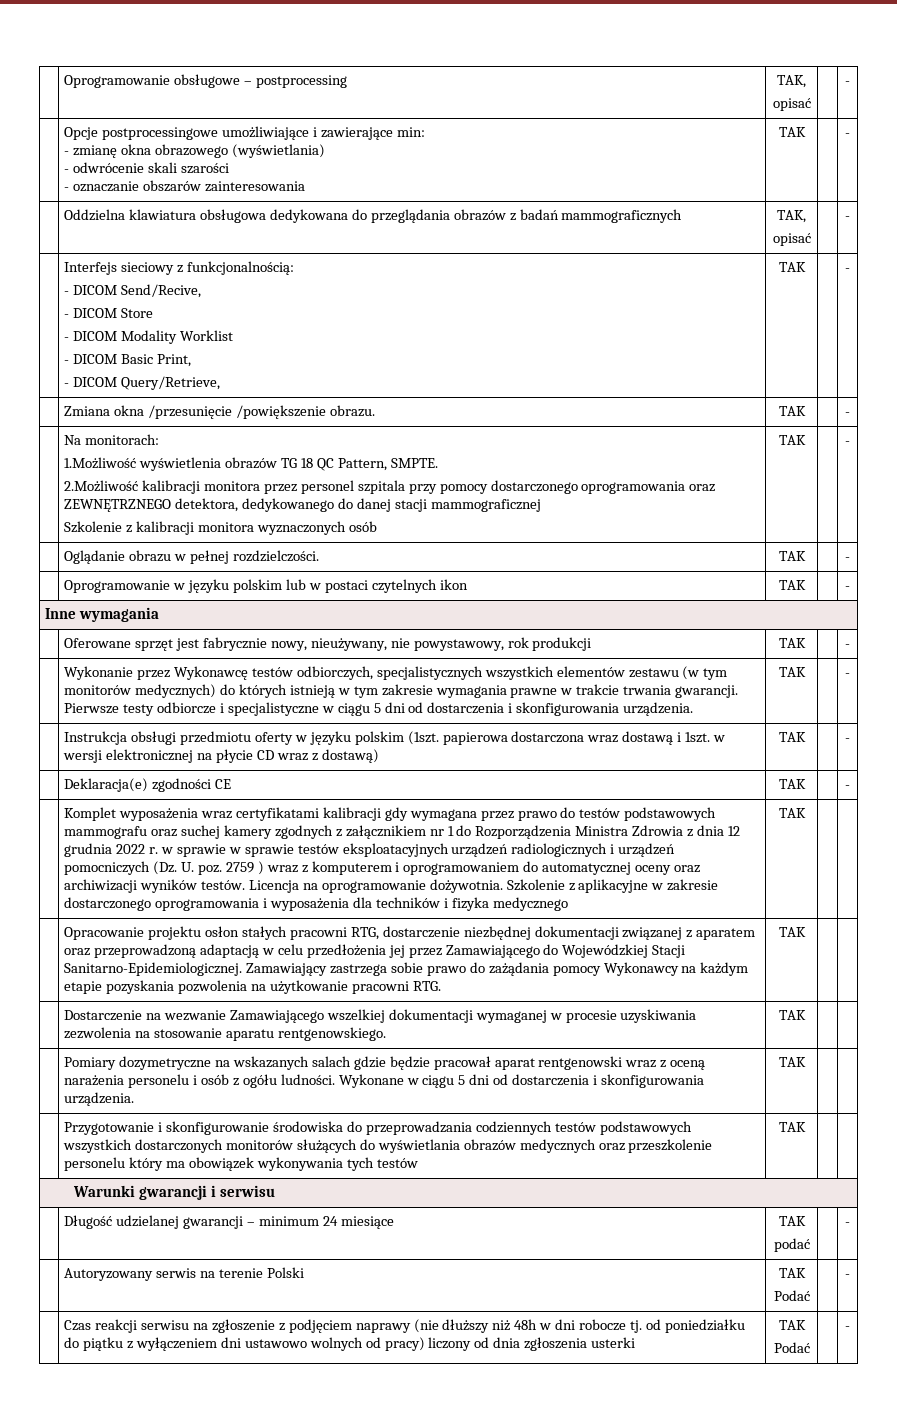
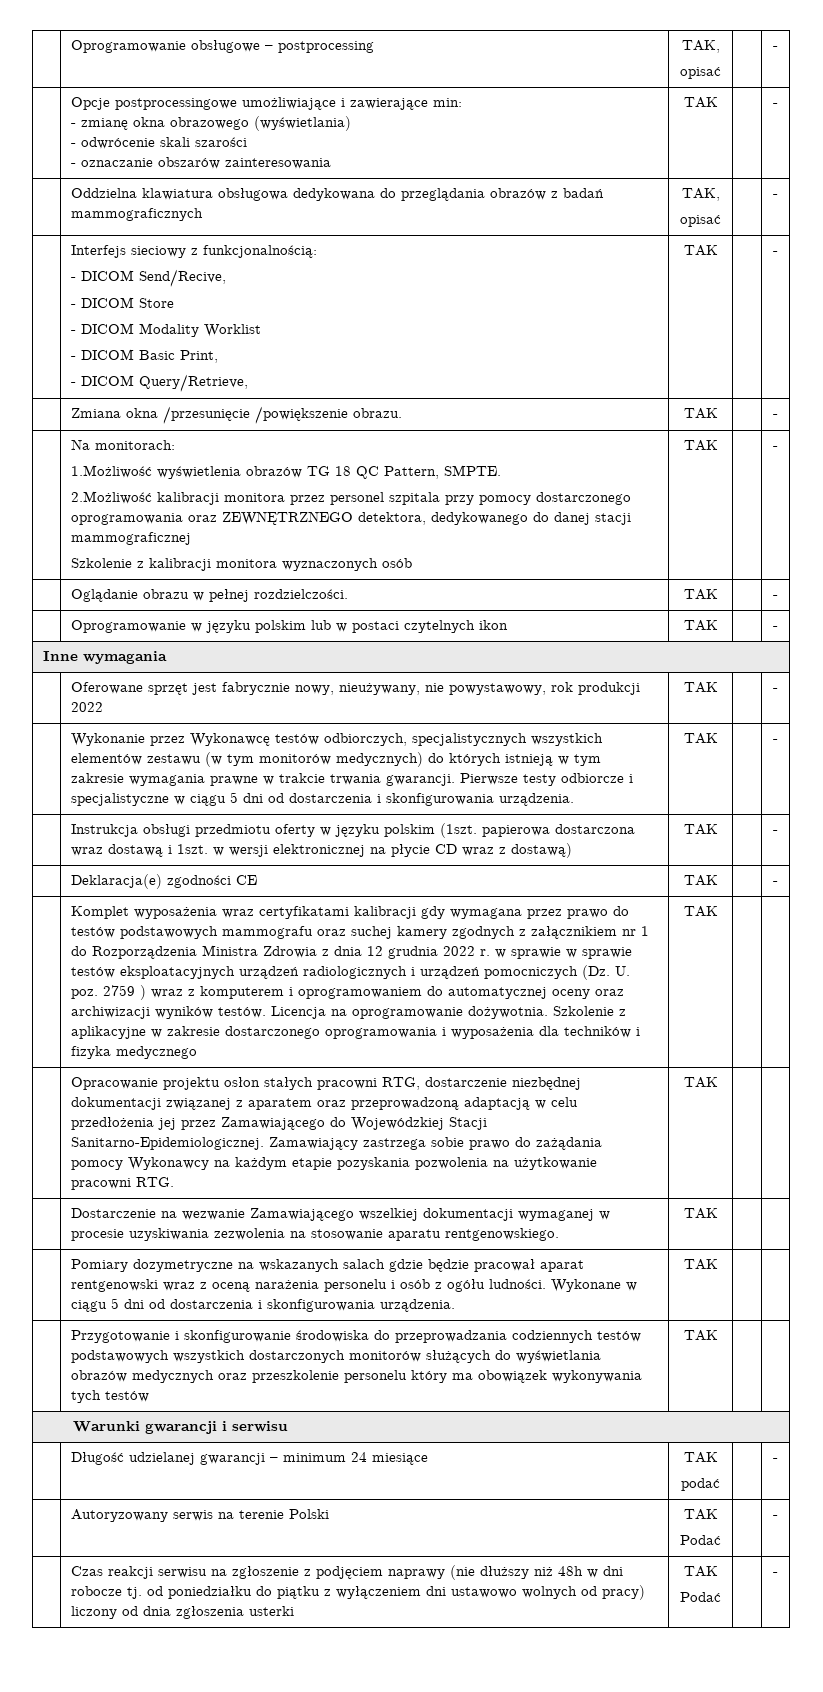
(592, 644) none -> [70,702,103,712] 2022

